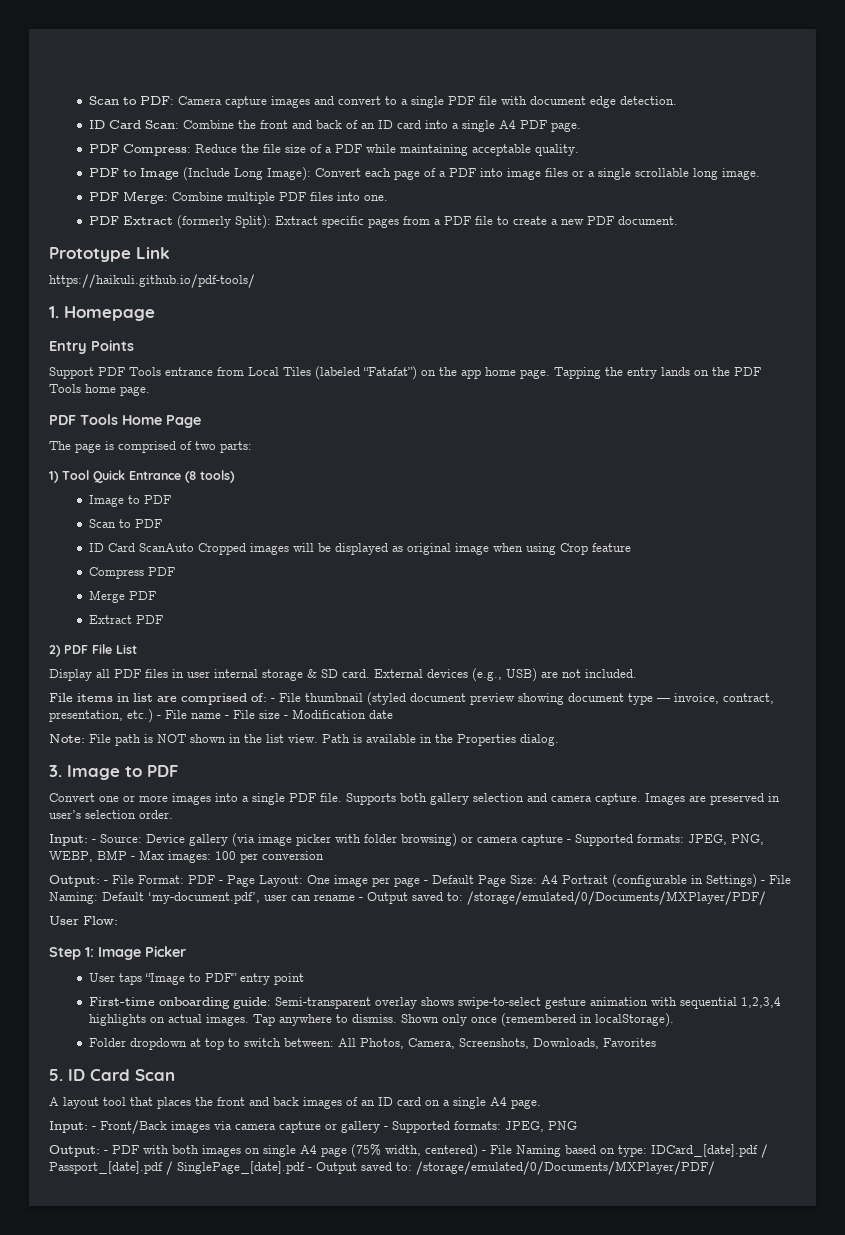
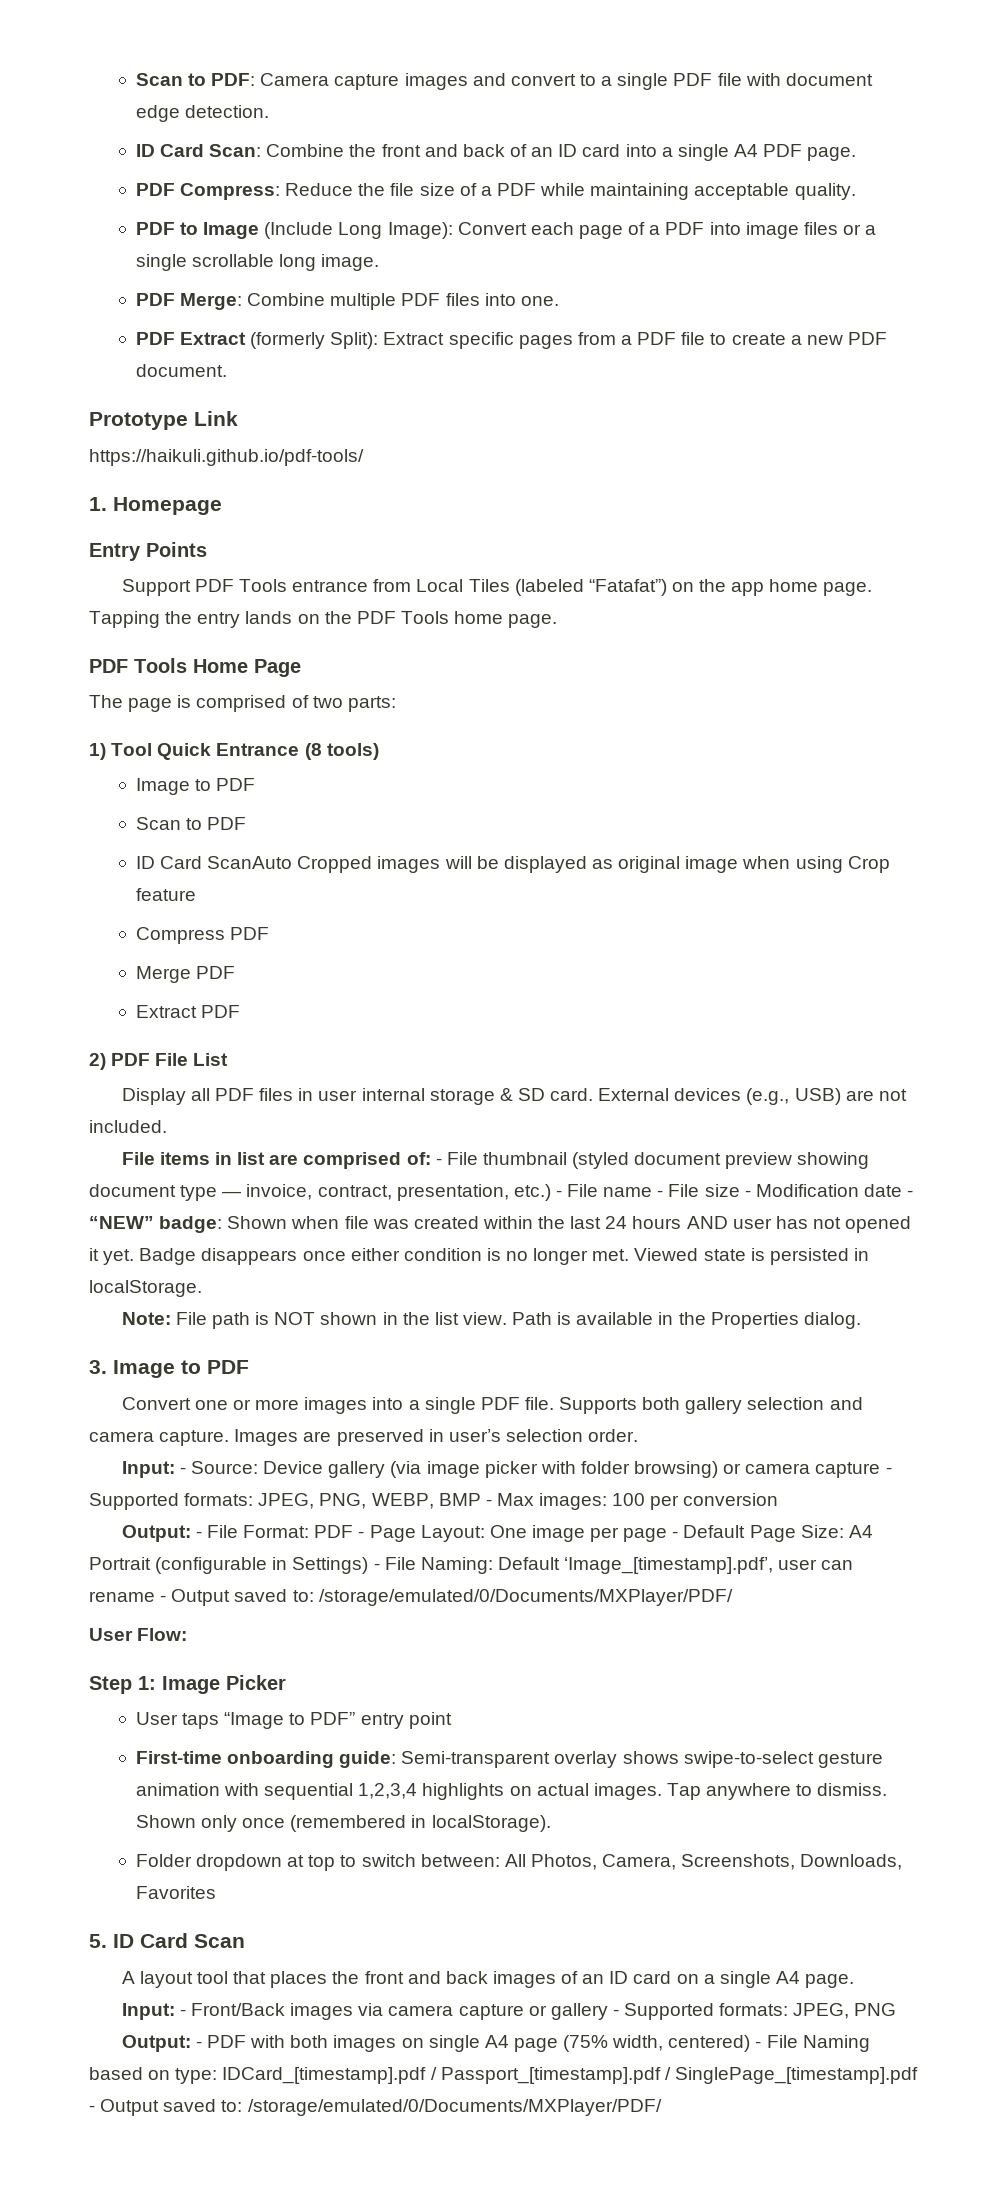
(393, 714) none -> [907,1190,914,1197] [89,1216,912,1233] [89,1248,869,1265] [89,1280,202,1297] - “NEW” badge: Shown when file was created within the last 24 hours AND user has not opened it yet. Badge disappears once either condition is no longer met. Viewed state is persisted in localStorage.
[148,892,260,904] ‘my-document.pdf’, -> [564,1557,774,1574] ‘Image_[timestamp].pdf’,
[651,1144,768,1158] [49,1161,305,1175] IDCard_[date].pdf / Passport_[date].pdf / SinglePage_[date].pdf -> [222,2067,918,2084] IDCard_[timestamp].pdf / Passport_[timestamp].pdf / SinglePage_[timestamp].pdf

